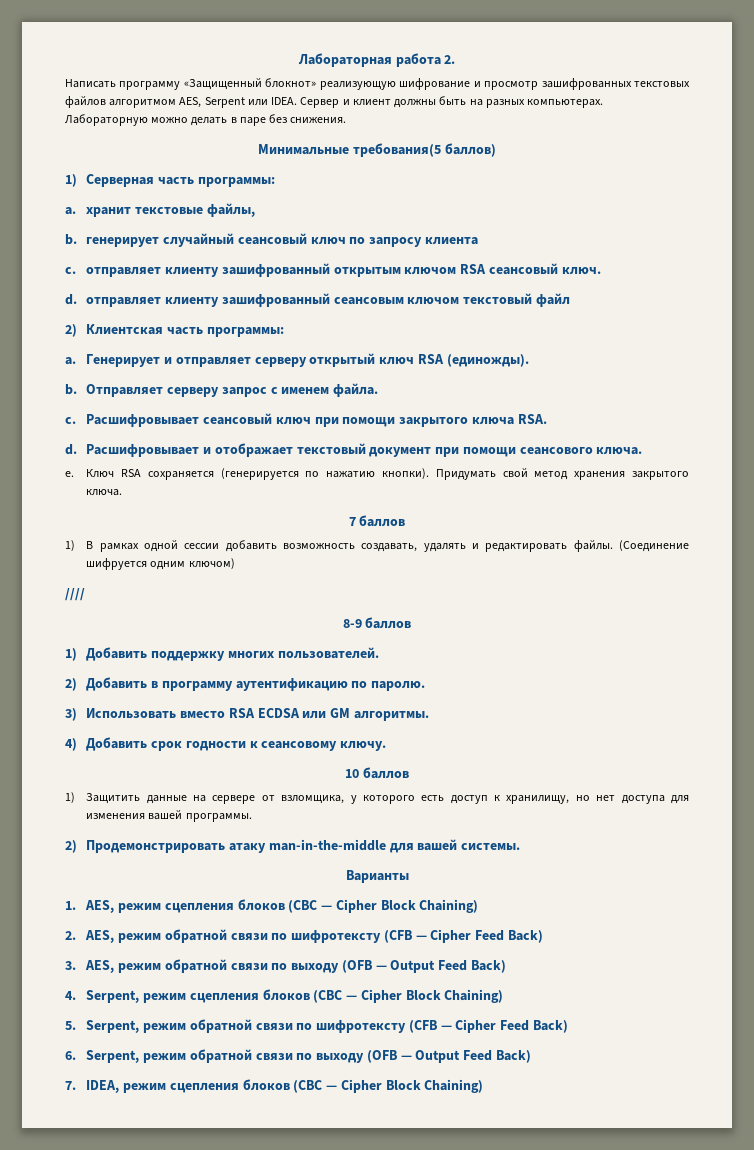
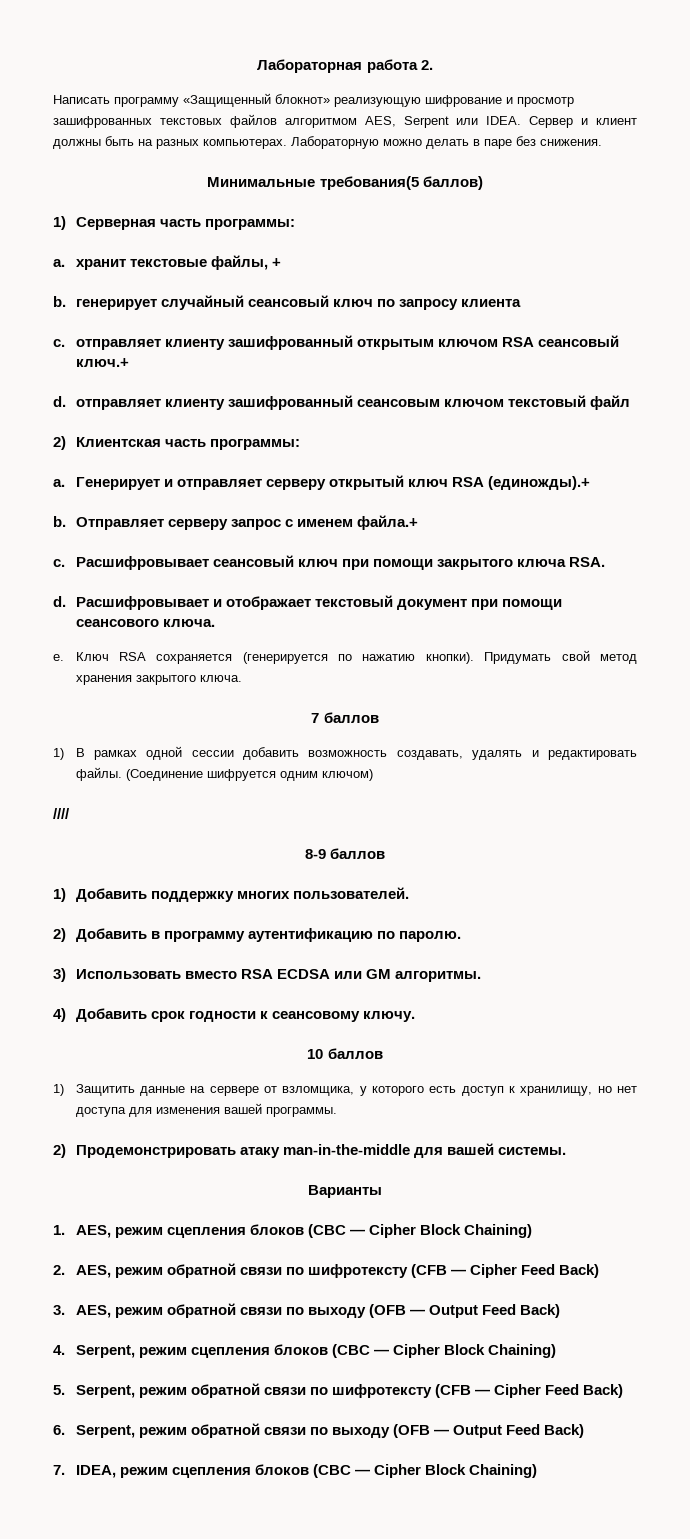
(255, 210) none -> [271,258,281,267] +
[561,267,601,275] ключ. -> [75,358,129,367] ключ.+
[446,354,529,367] (единожды). -> [487,476,590,490] (единожды).+
[333,383,379,397] файла. -> [356,515,418,530] файла.+

